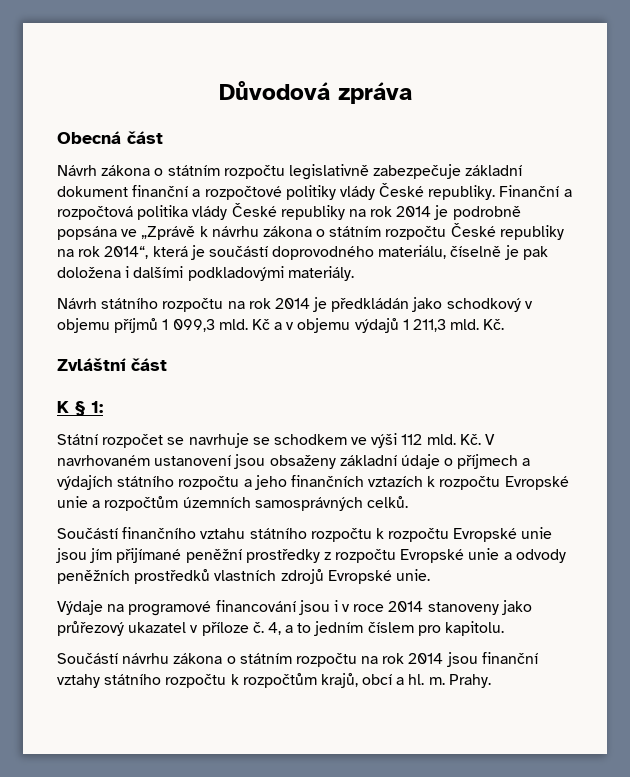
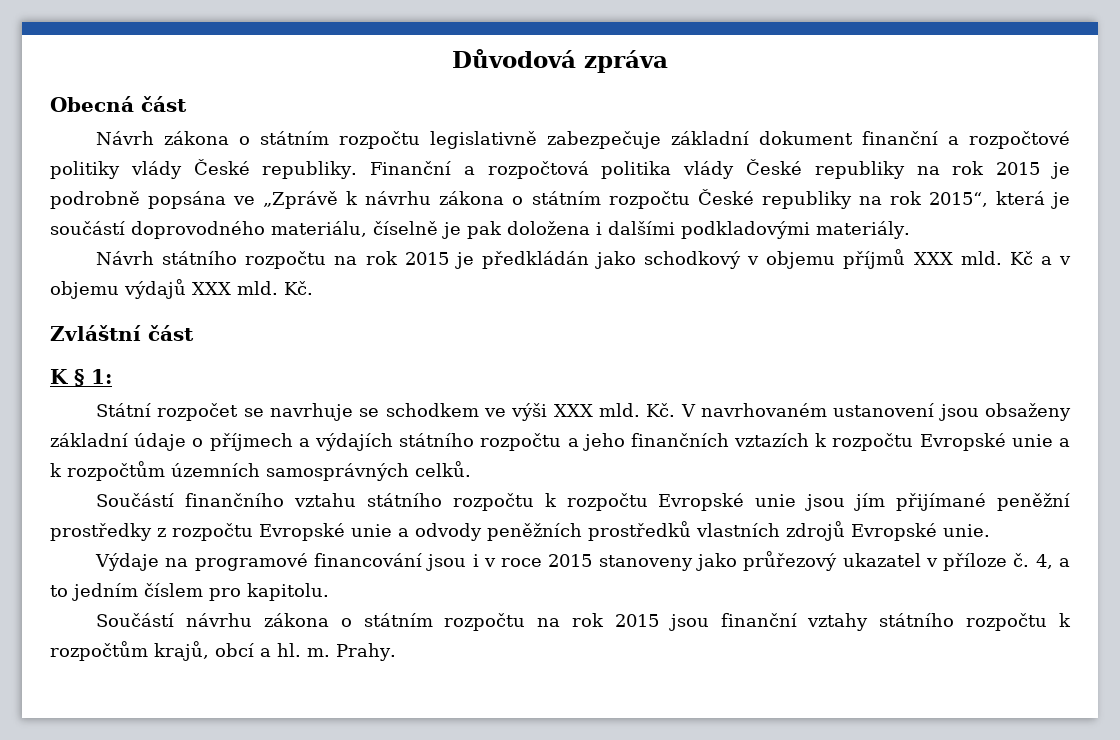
[396,206,432,217] 2014 -> [996,162,1041,175] 2015
[104,246,149,259] 2014“, -> [928,192,988,207] 2015“,
[274,298,310,309] 2014 -> [404,252,449,265] 2015
[162,319,215,332] 1 099,3 -> [913,252,953,265] XXX
[402,319,447,332] 1 211,3 -> [192,282,231,295] XXX
[401,434,423,445] 112 -> [553,404,593,417] XXX
(101, 504) none -> [50,463,62,477] k
[388,601,424,612] 2014 -> [548,554,593,567] 2015
[408,653,444,664] 2014 -> [614,614,659,627] 2015

